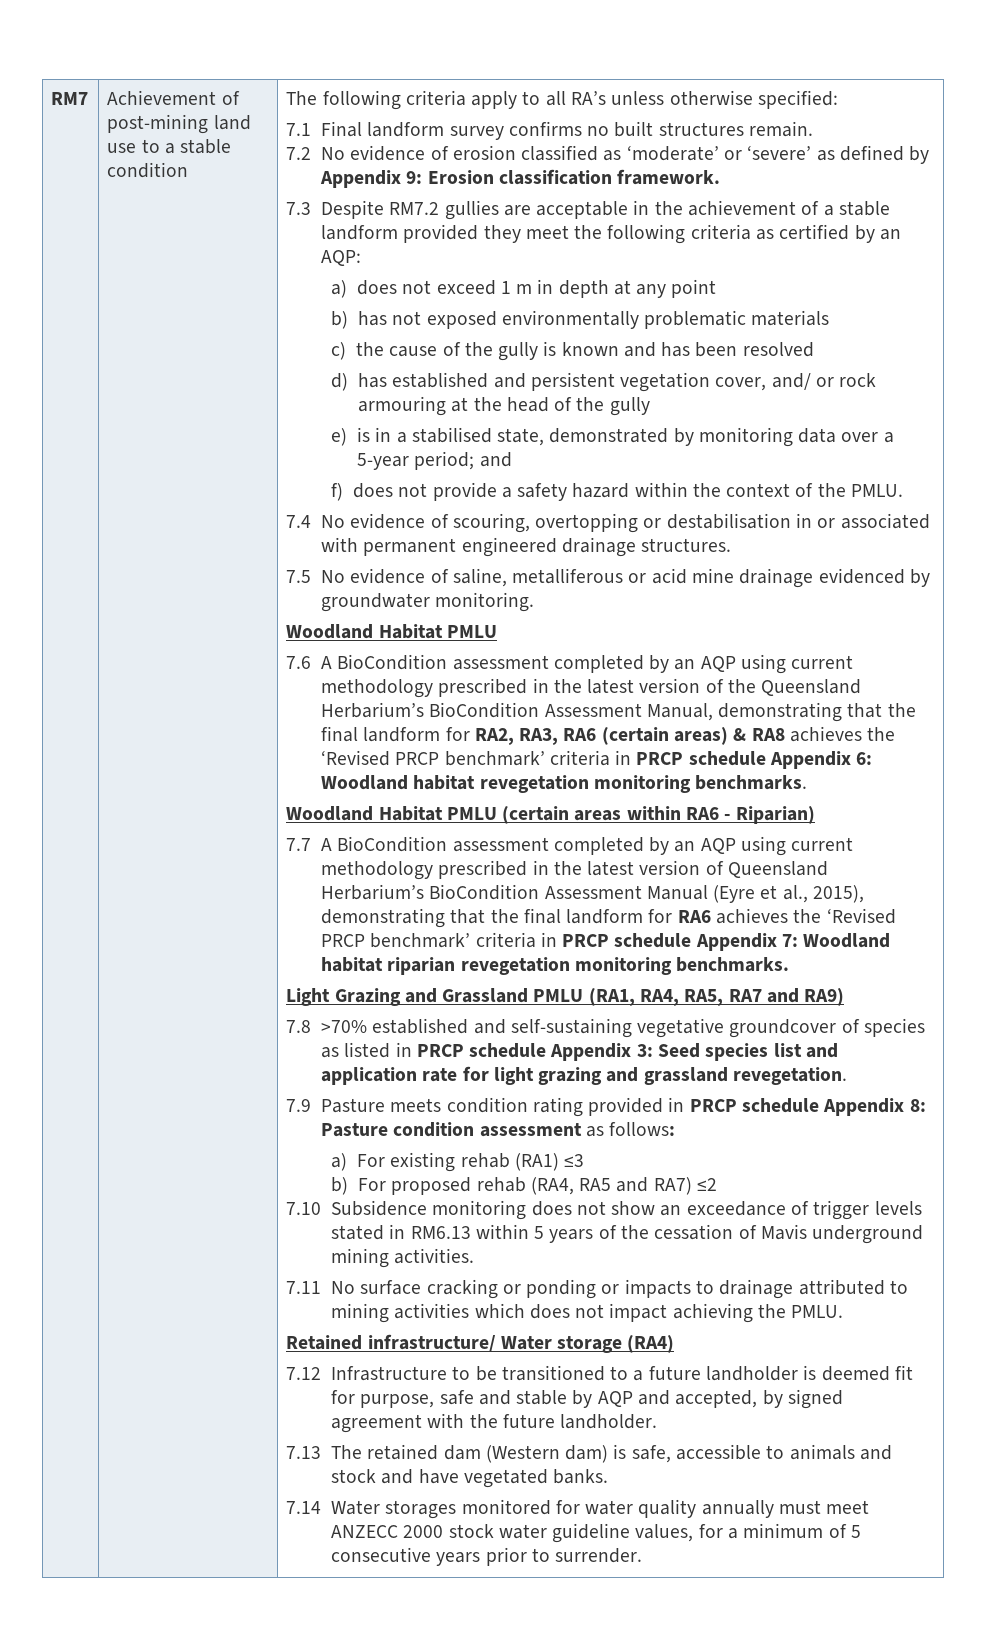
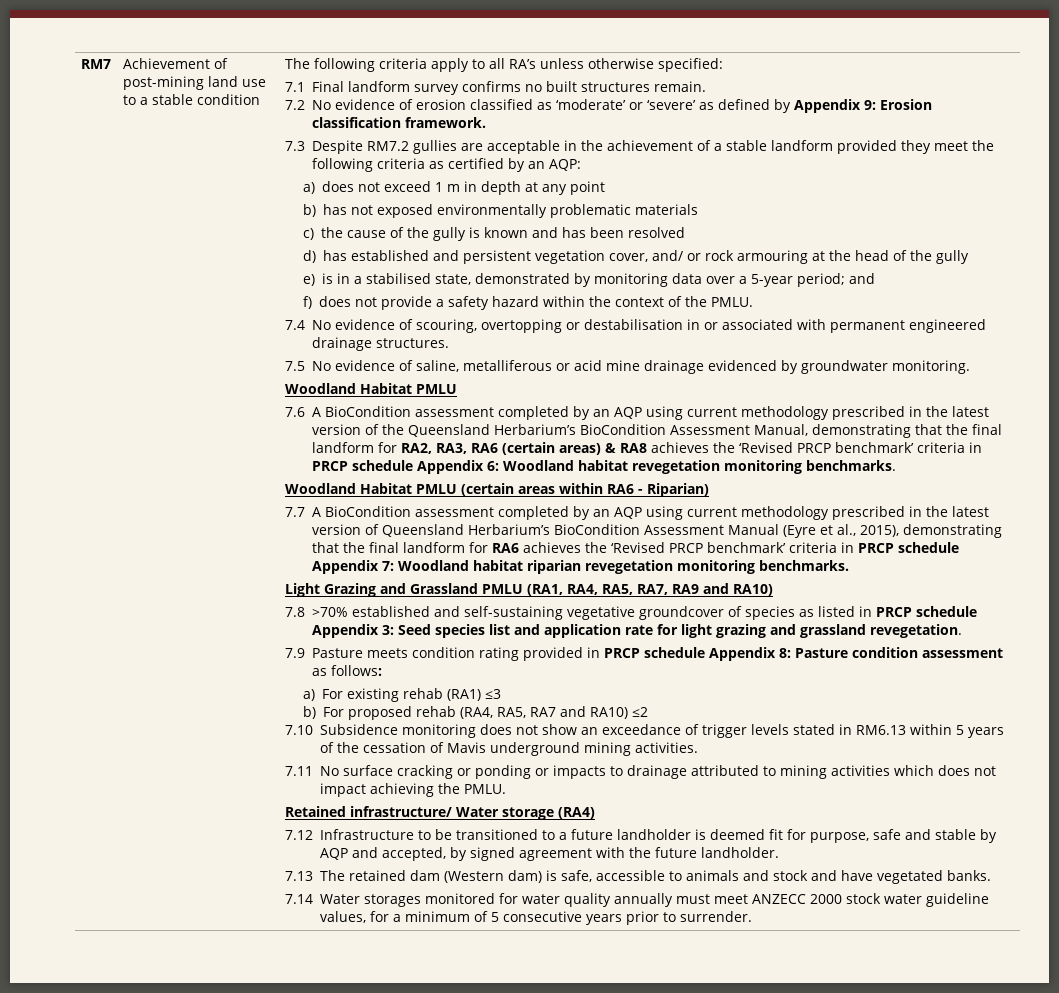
[728,988,845,1006] RA7 and RA9) -> [636,583,773,596] RA7, RA9 and RA10)
[579,1177,692,1195] RA5 and RA7) -> [497,706,629,719] RA5, RA7 and RA10)

